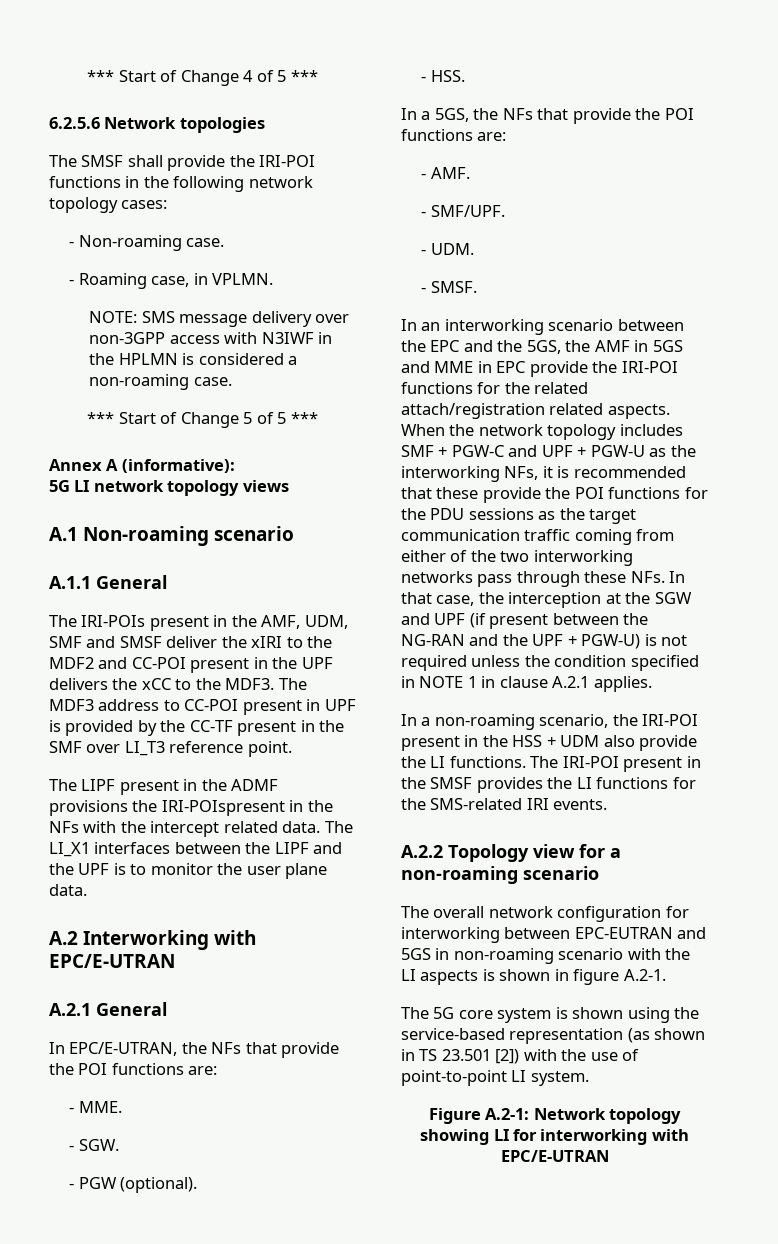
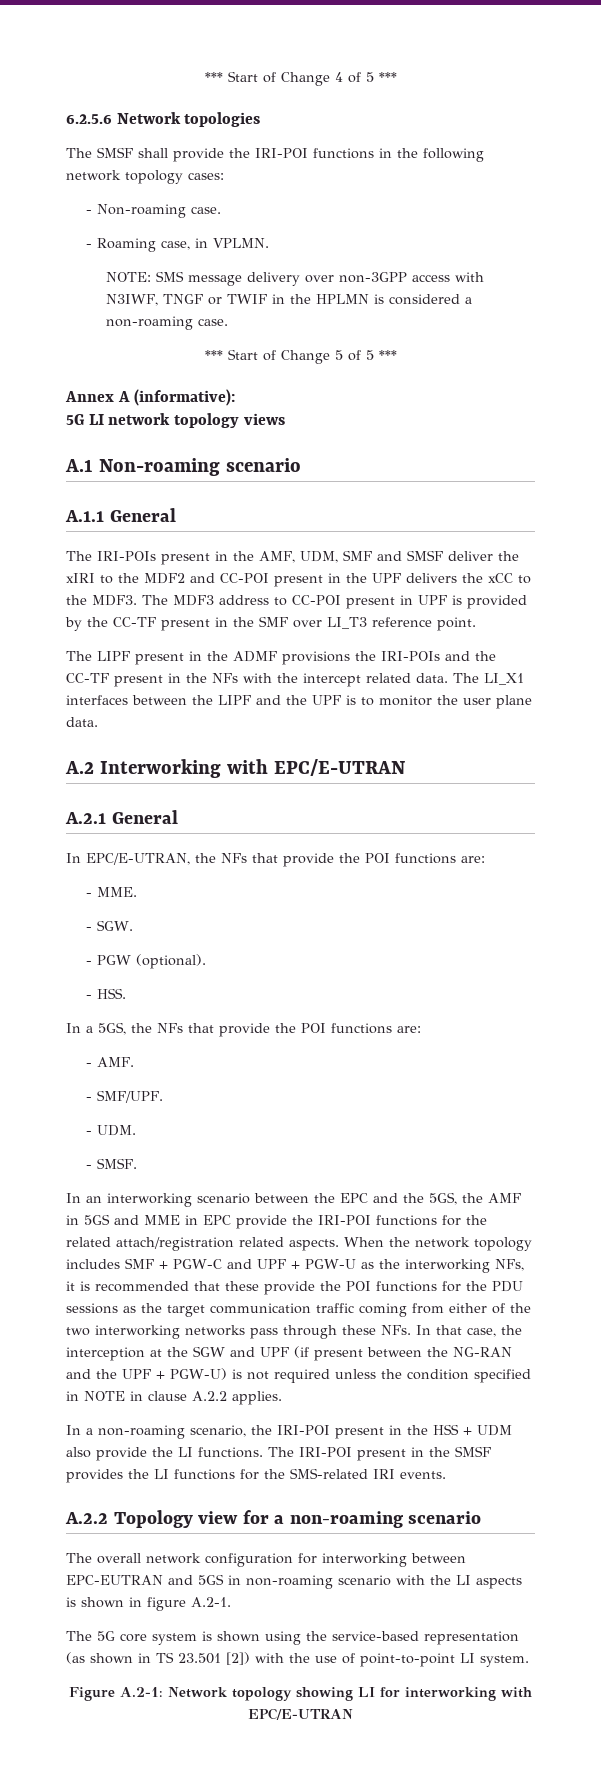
[261,332,314,344] N3IWF -> [106,294,268,306] N3IWF, TNGF or TWIF
[161,800,285,816] IRI-POIspresent -> [381,651,496,661] [66,673,163,687] IRI-POIs and the CC-TF present
[467,676,477,688] 1 -> (125, 1396) none
[552,676,590,688] A.2.1 -> [192,1391,227,1401] A.2.2

